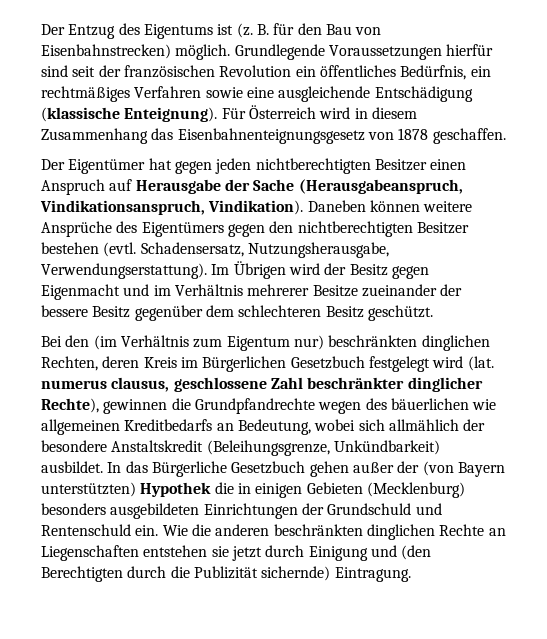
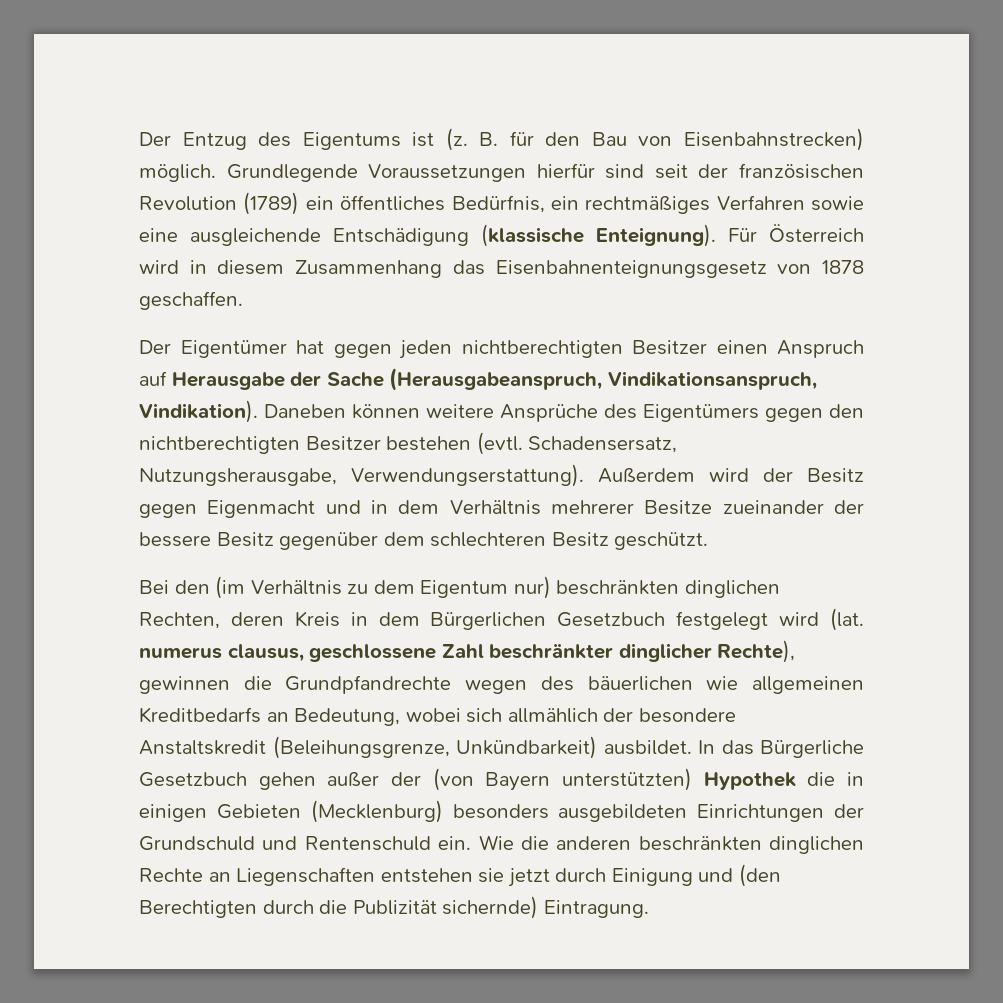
(292, 71) none -> [243,192,300,215] (1789)
[211,261,286,279] Im Übrigen -> [598,468,695,483] Außerdem
[153,285,171,296] im -> [371,500,440,514] in dem
[193,338,223,348] zum -> [347,580,415,594] zu dem
[180,357,198,368] im -> [350,612,420,626] in dem

